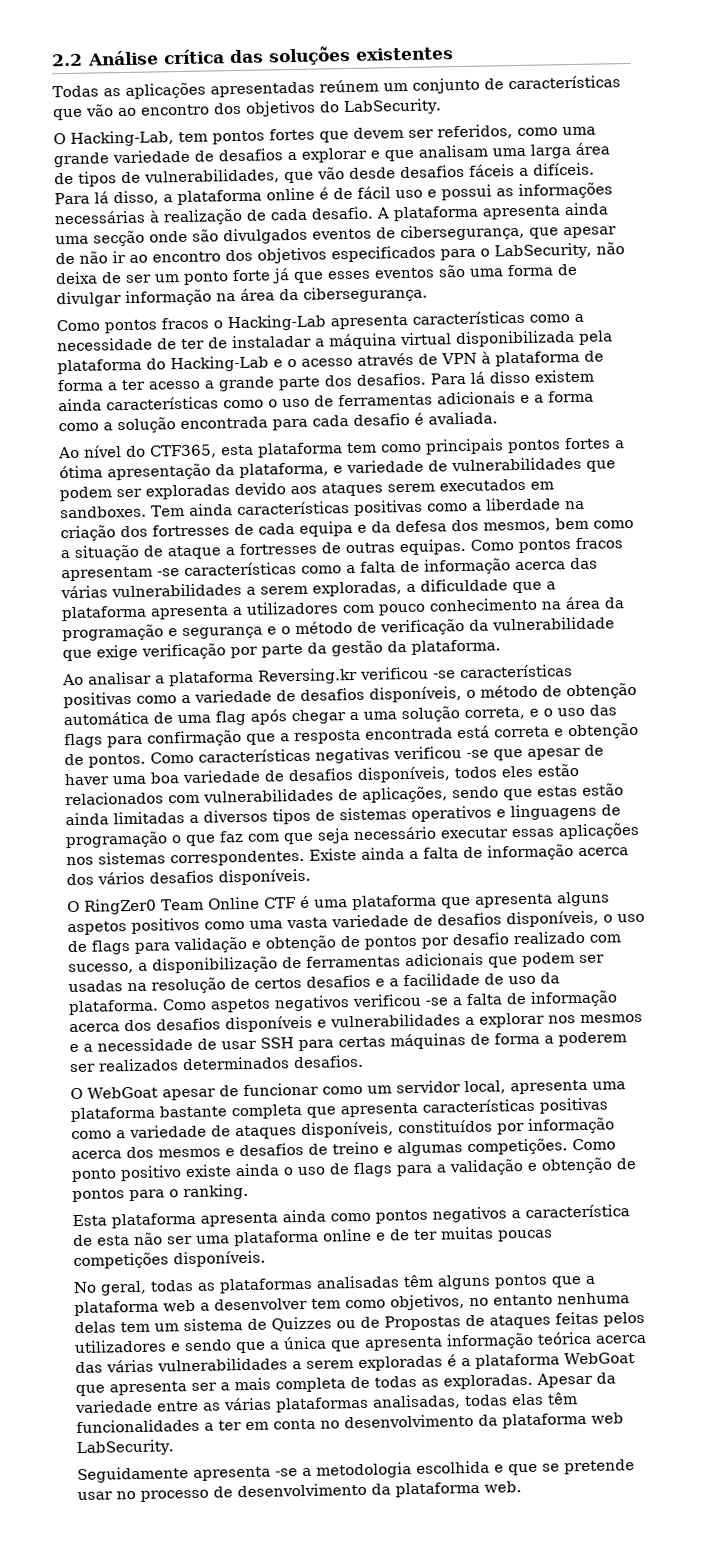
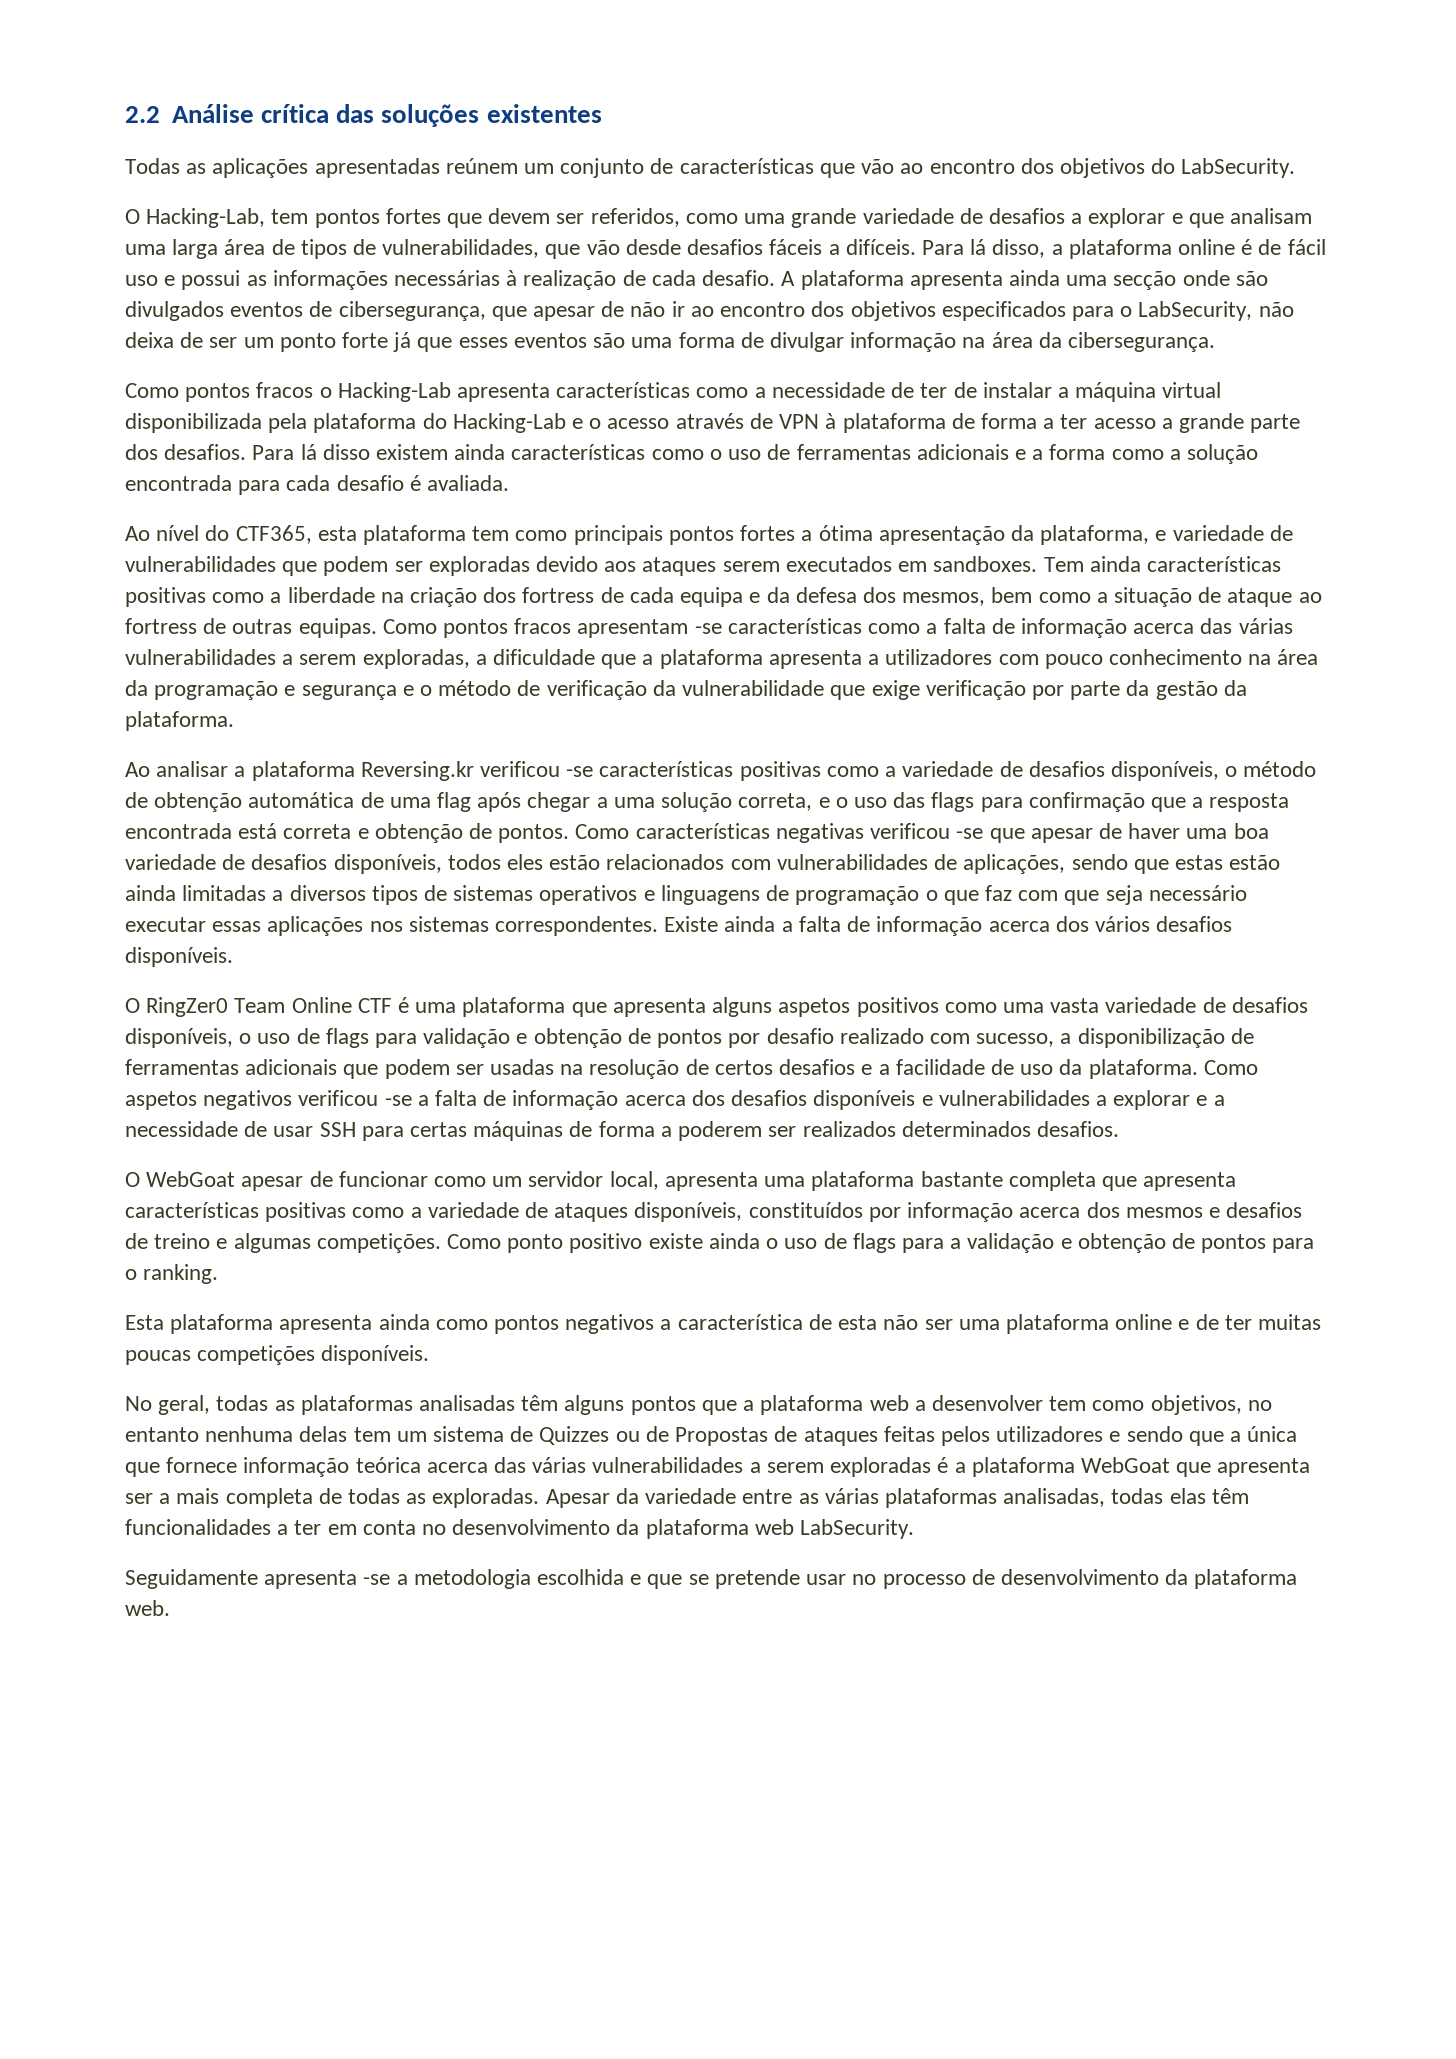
[232,334,312,349] instaladar -> [982,382,1052,398] instalar
[152,524,230,537] fortresses -> [522,587,595,603] fortress
[225,542,317,556] a fortresses -> [1298,592,1322,603] [125,618,197,634] ao fortress
[548,1013,643,1024] nos mesmos -> (1191, 1100) none
[364,1336,443,1351] apresenta -> [166,1457,238,1473] fornece

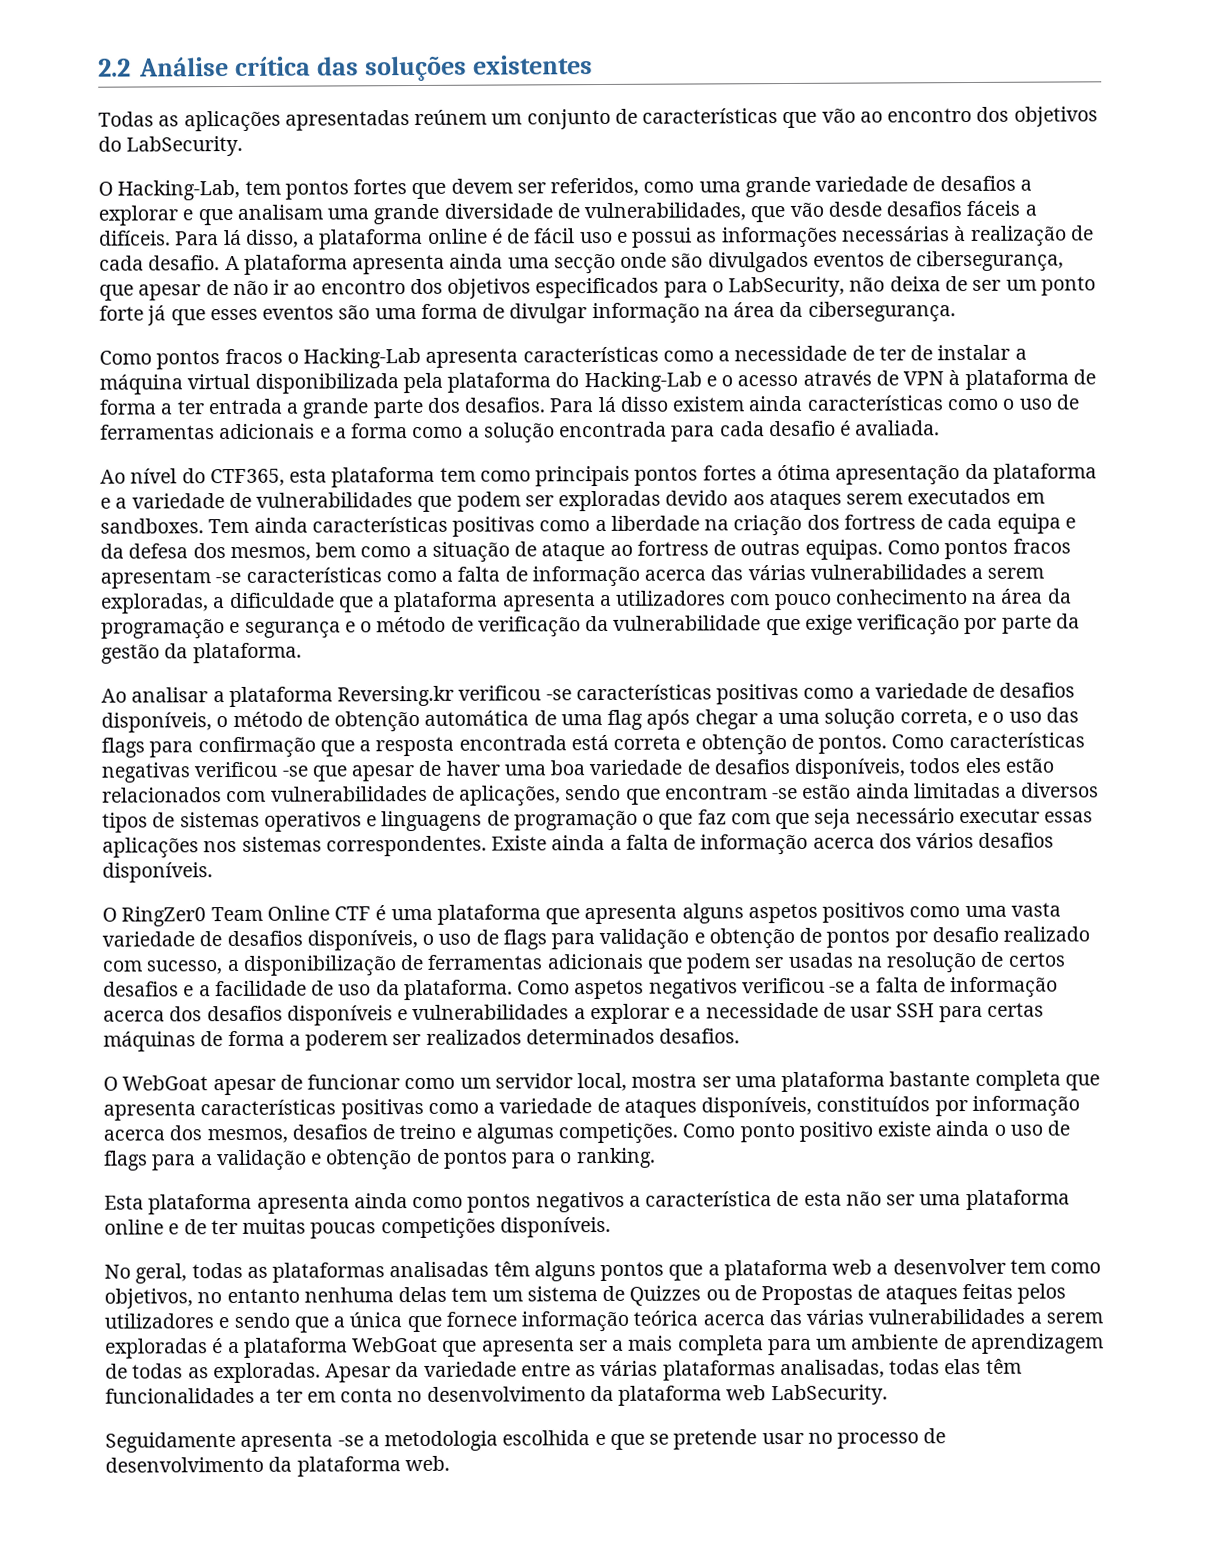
[172,239,347,259] larga área de tipos -> [373,203,553,225] grande diversidade
[1093,418,1156,429] acesso -> [207,398,282,415] entrada
[1040,525,1167,545] plataforma, e -> [992,463,1097,484] [100,497,128,509] plataforma e a
[1174,855,1223,870] estas -> [664,785,799,800] encontram -se
[664,1172,758,1191] apresenta -> [631,1073,731,1088] mostra ser
[1125,1207,1220,1218] mesmos e -> [206,1128,288,1144] mesmos,
(313, 1498) none -> [767,1333,1104,1356] para um ambiente de aprendizagem

